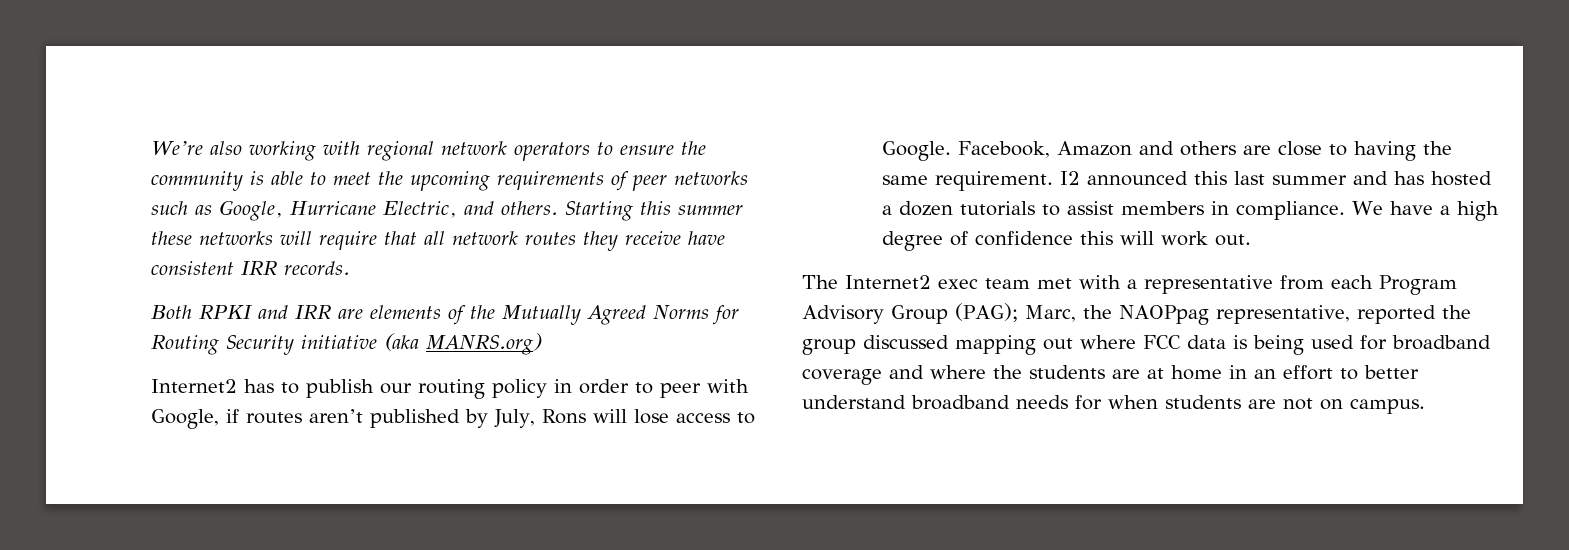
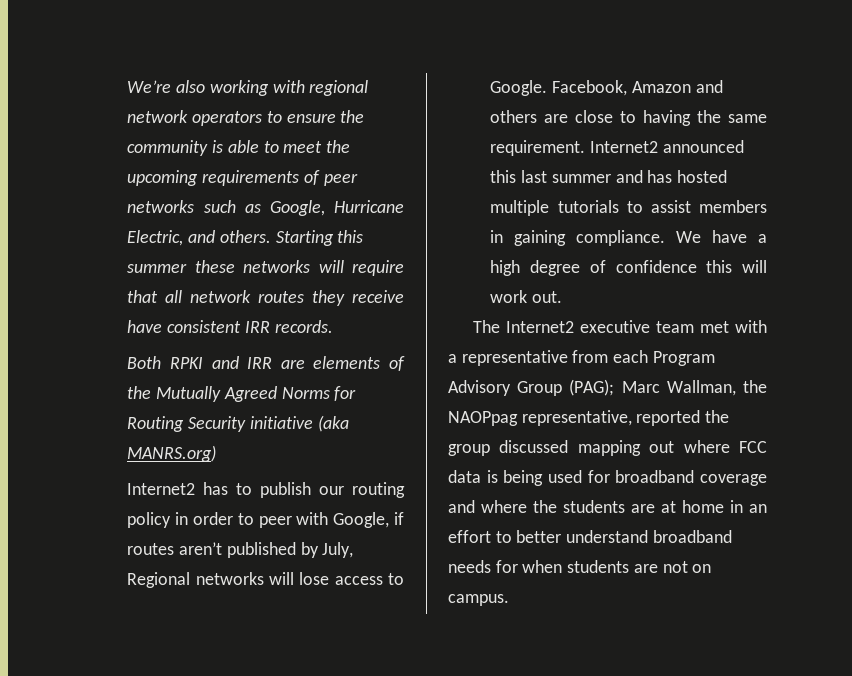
[541,409,586,424] Rons -> [127,572,264,588] Regional networks
[1059,171,1080,185] I2 -> [590,141,659,153] Internet2
[881,201,953,216] a dozen -> [490,200,550,216] multiple
(1229, 208) none -> [514,230,567,246] gaining
[938,279,978,289] exec -> [579,320,650,333] executive
[1024,305,1076,322] Marc, -> [621,380,736,396] Marc Wallman,

